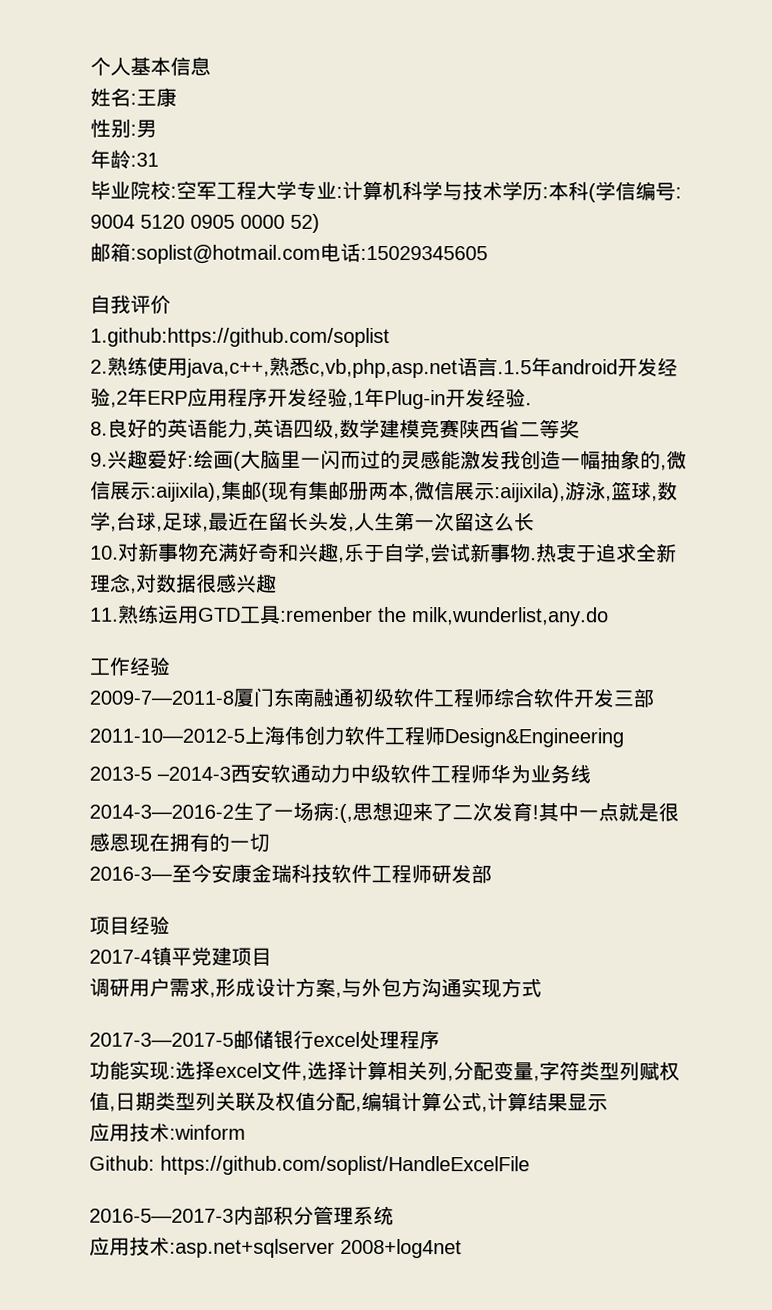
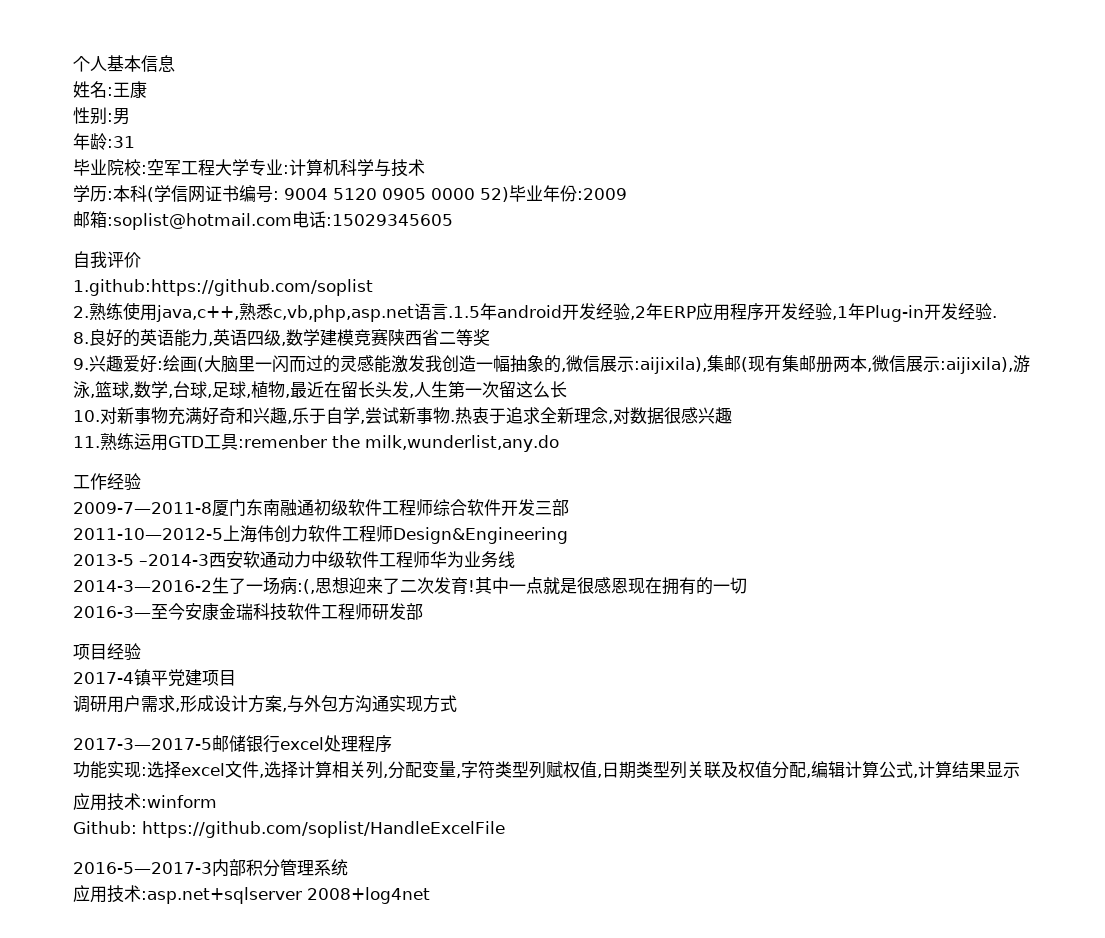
(503, 191) none -> (425, 167) //
(636, 191) none -> [188,185,239,203] 网证书
(320, 223) none -> [509,185,627,202] 毕业年份:2009
(209, 528) none -> [251,381,290,398] 植物,

